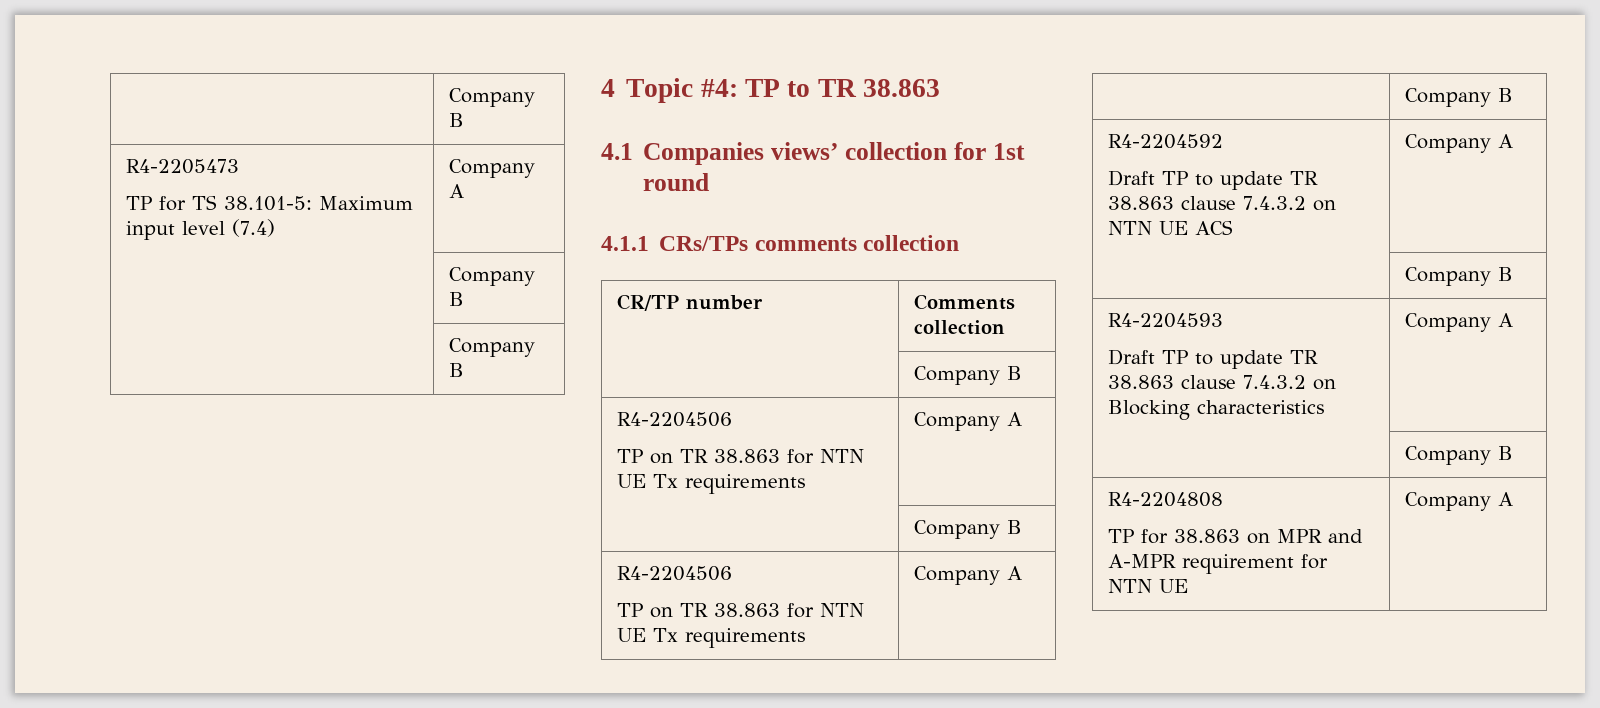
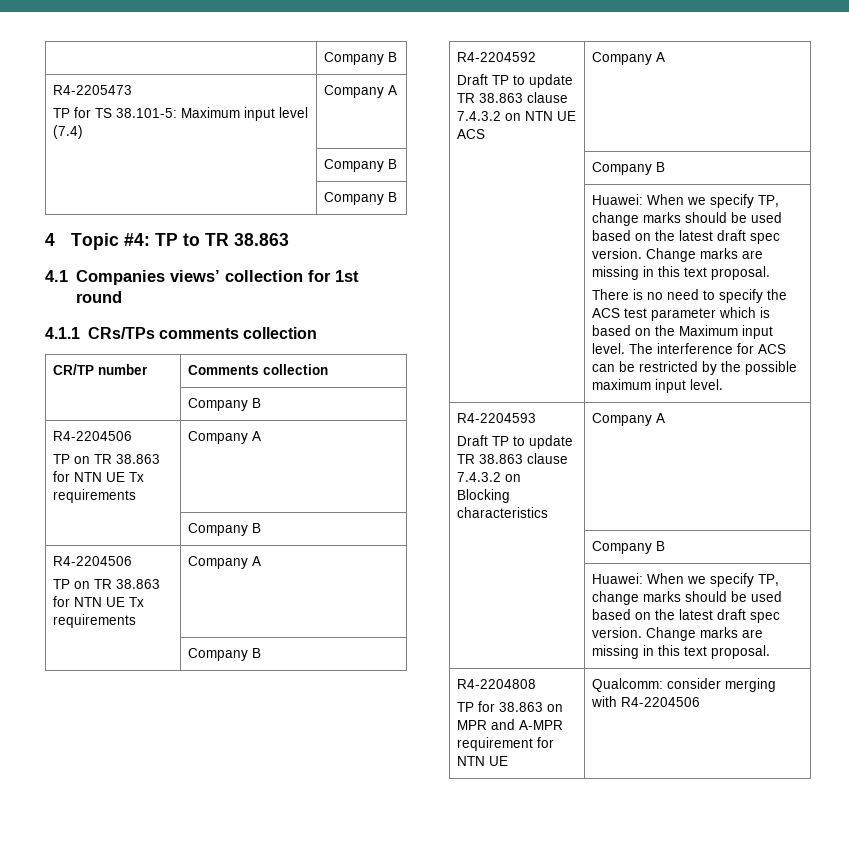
(1513, 274) none -> [592,194,780,208] [592,212,783,226] [592,230,781,244] [592,248,764,262] [592,266,771,280] [592,289,788,303] [592,307,771,321] [592,325,774,339] [592,343,787,354] [592,361,798,375] [592,379,724,393] // | Huawei: When we specify TP, change marks should be used based on the latest draft spec version. Change marks are missing in this text proposal. // There is no need to specify the ACS test parameter which is based on the Maximum input level. The interference for ACS can be restricted by the possible maximum input level.
(1513, 453) none -> [592,573,780,587] [592,591,783,605] [592,609,781,623] [592,627,764,641] [592,645,771,659] // | Huawei: When we specify TP, change marks should be used based on the latest draft spec version. Change marks are missing in this text proposal.
[1404,492,1513,511] Company A -> [592,678,777,692] [591,696,701,707] Qualcomm: consider merging with R4-2204506

